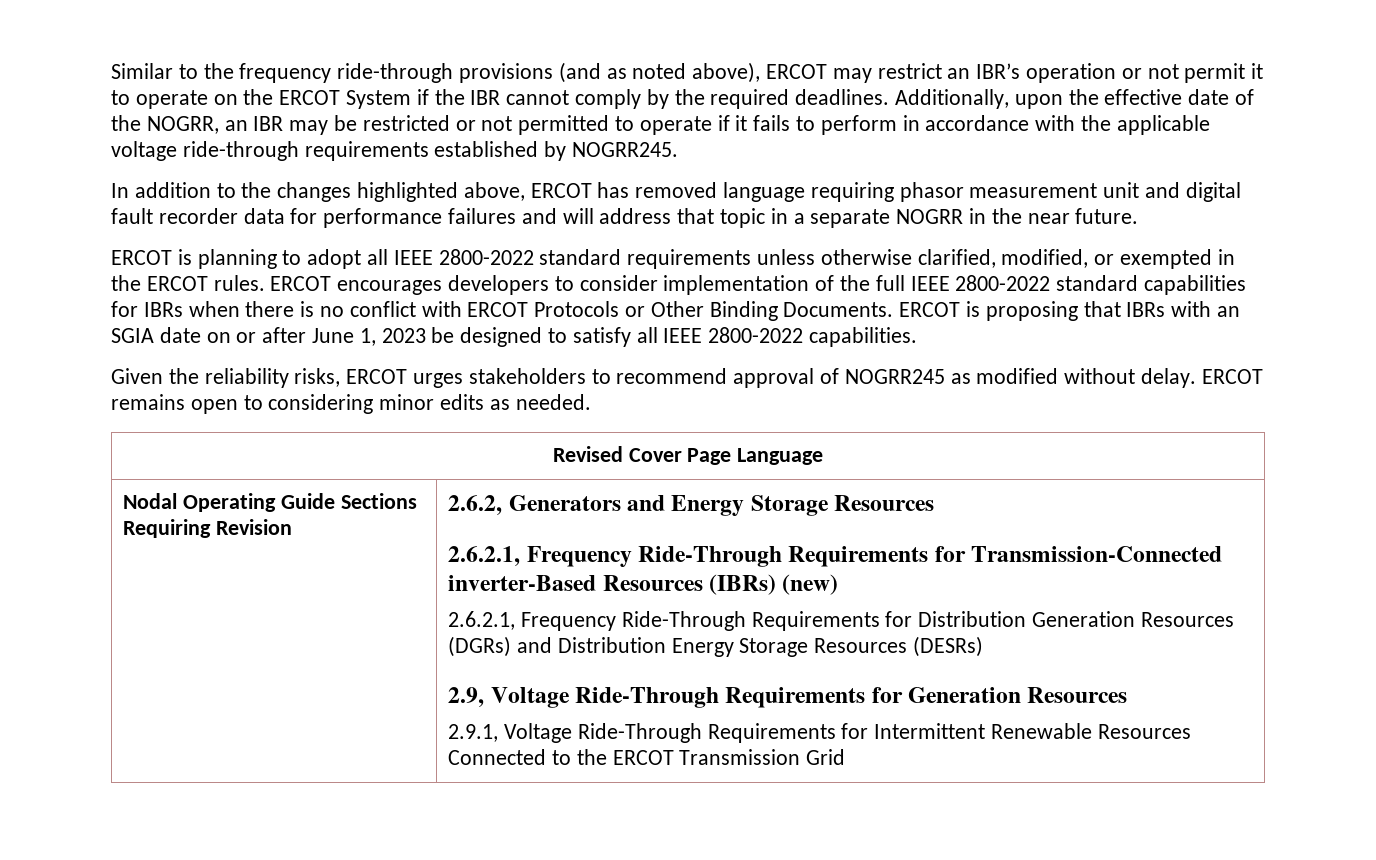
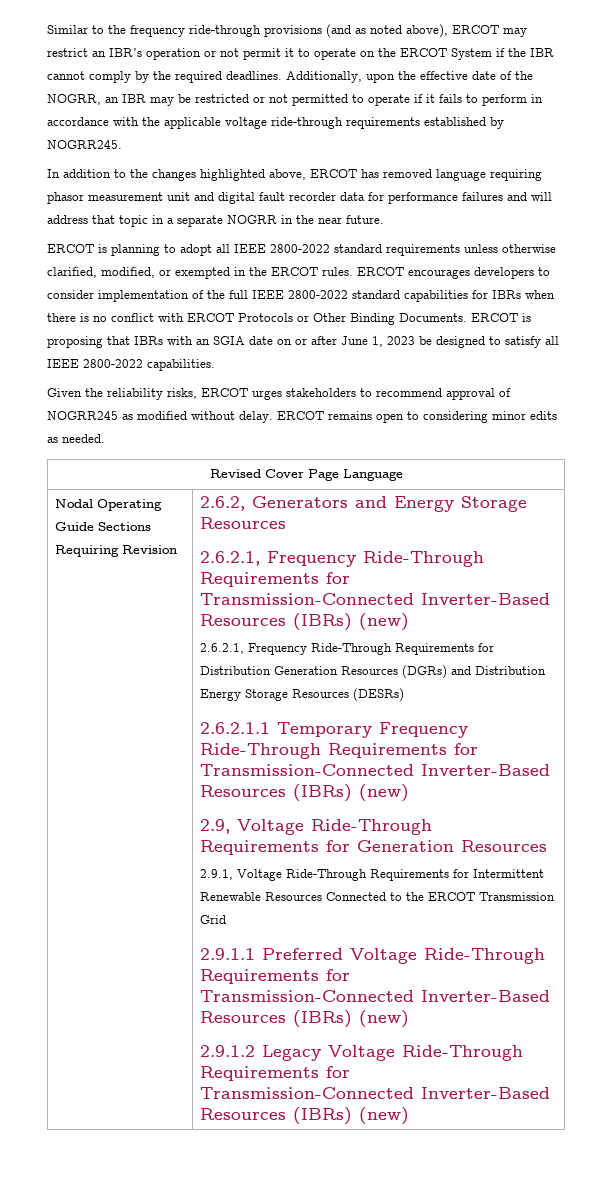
[448,575,597,591] inverter-Based -> [420,593,550,605] Inverter-Based
(984, 646) none -> [199,722,468,738] [199,743,478,759] [199,764,550,776] [199,784,409,802] // 2.6.2.1.1 Temporary Frequency Ride-Through Requirements for Transmission-Connected Inverter-Based Resources (IBRs) (new)
(846, 757) none -> [199,948,545,964] [199,969,350,984] [199,990,550,1002] [199,1010,409,1028] [199,1045,523,1061] [199,1066,350,1081] [199,1087,550,1099] [199,1107,409,1125] // 2.9.1.1 Preferred Voltage Ride-Through Requirements for Transmission-Connected Inverter-Based Resources (IBRs) (new) // 2.9.1.2 Legacy Voltage Ride-Through Requirements for Transmission-Connected Inverter-Based Resources (IBRs) (new)

